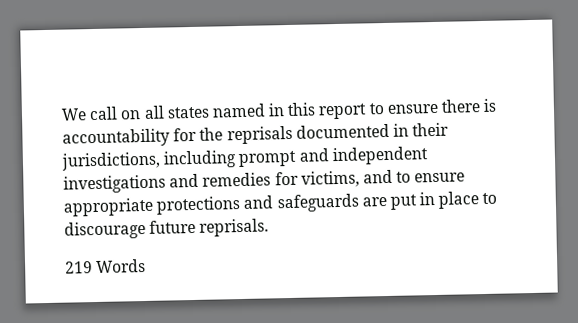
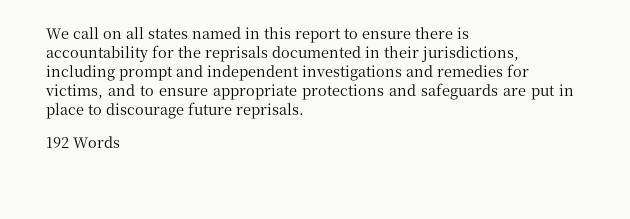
[65,261,93,274] 219 -> [46,137,69,148] 192

